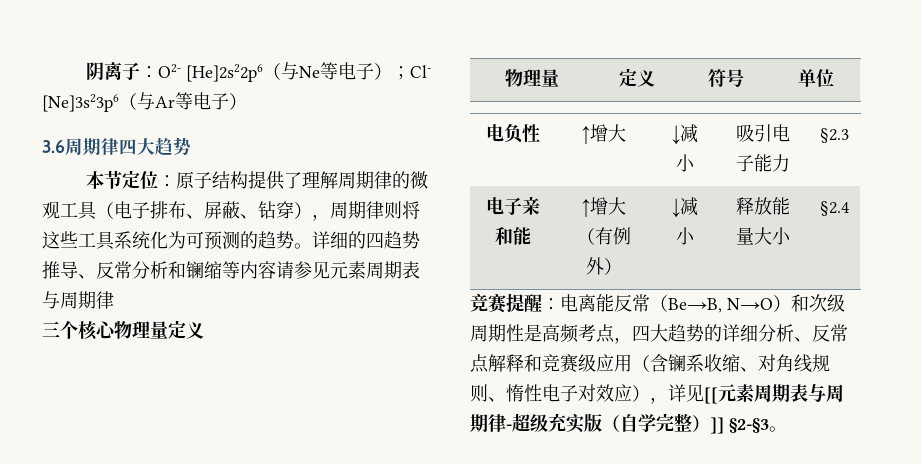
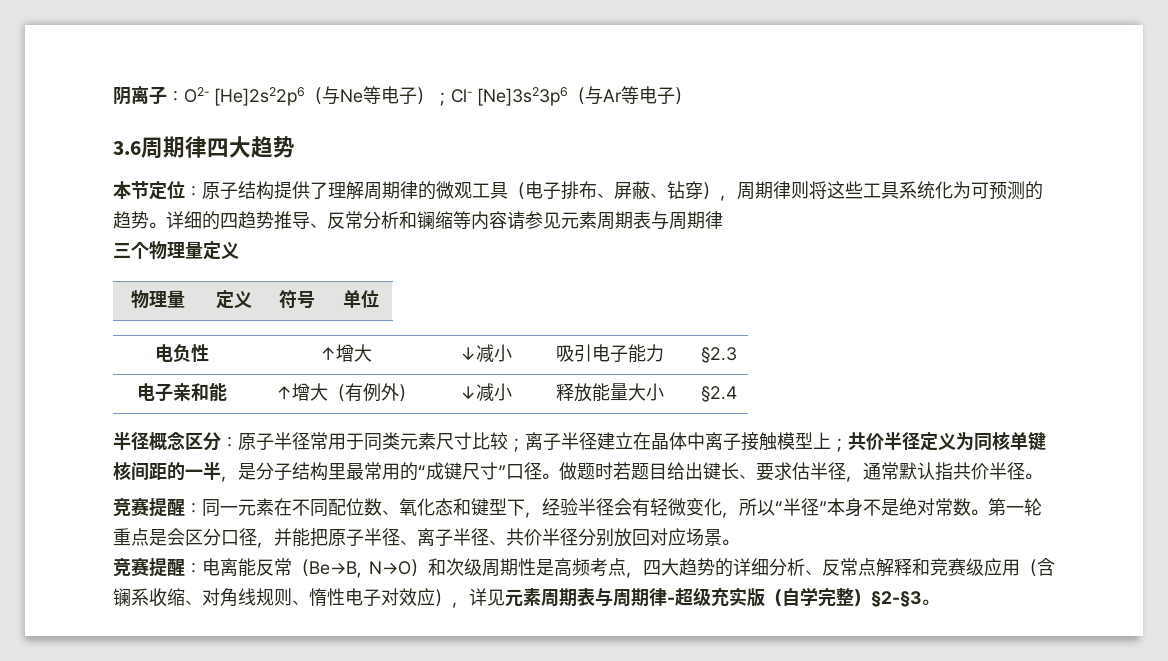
[78,321,117,340] 核心 -> (149, 250) none
(849, 208) none -> [113,432,1046,452] [113,462,1042,482] [113,497,1042,518] [113,528,739,548] // 半径概念区分：原子半径常用于同类元素尺寸比较；离子半径建立在晶体中离子接触模型上；共价半径定义为同核单键核间距的一半，是分子结构里最常用的“成键尺寸”口径。做题时若题目给出键长、要求估半径，通常默认指共价半径。 // 竞赛提醒：同一元素在不同配位数、氧化态和键型下，经验半径会有轻微变化，所以“半径”本身不是绝对常数。第一轮重点是会区分口径，并能把原子半径、离子半径、共价半径分别放回对应场景。
[704,387,718,404] [[ -> (505, 597) none
[710,417,724,434] ]] -> (871, 598) none

